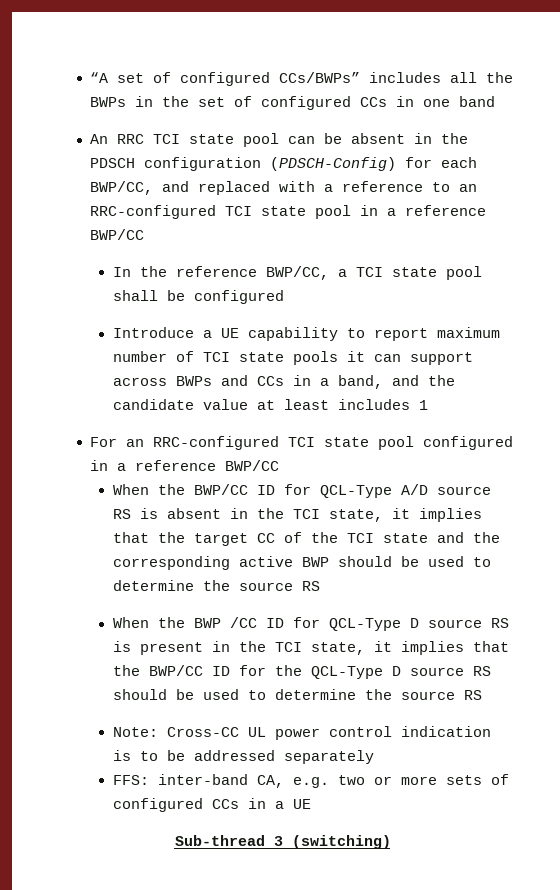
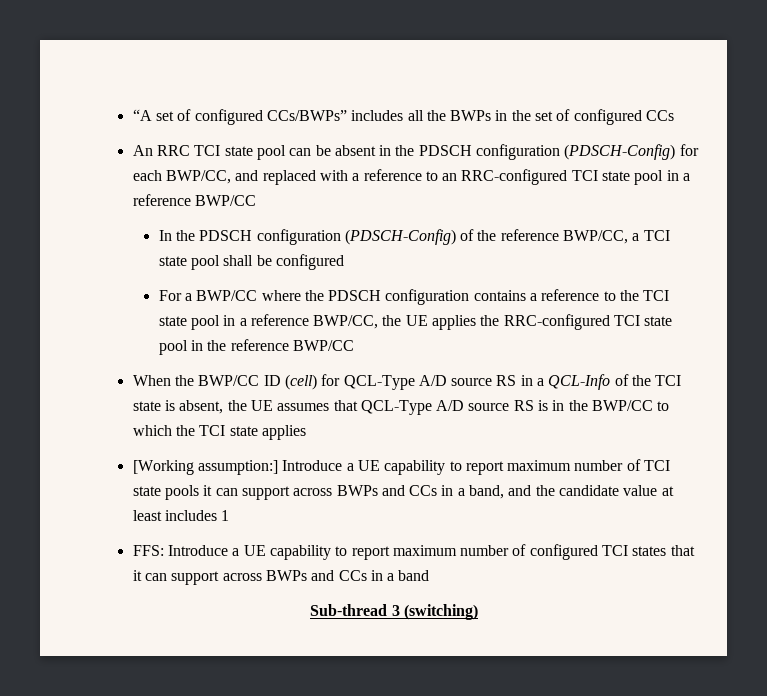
[396,96,496,107] in one band -> (675, 115) none
(167, 271) none -> [199,229,497,245] PDSCH configuration (PDSCH-Config) of the
(284, 297) none -> [158,289,670,305] [158,314,673,330] [158,339,354,355] [132,374,682,390] [132,400,670,415] [132,425,306,440] [132,460,278,475] For a BWP/CC where the PDSCH configuration contains a reference to the TCI state pool in a reference BWP/CC, the UE applies the RRC-configured TCI state pool in the reference BWP/CC // When the BWP/CC ID (cell) for QCL-Type A/D source RS in a QCL-Info of the TCI state is absent, the UE assumes that QCL-Type A/D source RS is in the BWP/CC to which the TCI state applies // [Working assumption:]
[90,436,514,450] [90,460,280,471] [112,484,491,498] [112,508,482,522] [112,532,500,546] [112,556,491,570] [112,580,320,591] [112,617,509,631] [112,641,509,655] [112,665,491,679] [112,689,482,700] [112,726,491,740] [112,750,374,764] [112,774,509,788] [112,798,311,812] For an RRC-configured TCI state pool configured in a reference BWP/CC // When the BWP/CC ID for QCL-Type A/D source RS is absent in the TCI state, it implies that the target CC of the TCI state and the corresponding active BWP should be used to determine the source RS // When the BWP /CC ID for QCL-Type D source RS is present in the TCI state, it implies that the BWP/CC ID for the QCL-Type D source RS should be used to determine the source RS // Note: Cross-CC UL power control indication is to be addressed separately // FFS: inter-band CA, e.g. two or more sets of configured CCs in a UE -> [132,544,695,560] [132,570,430,585] FFS: Introduce a UE capability to report maximum number of configured TCI states that it can support across BWPs and CCs in a band

